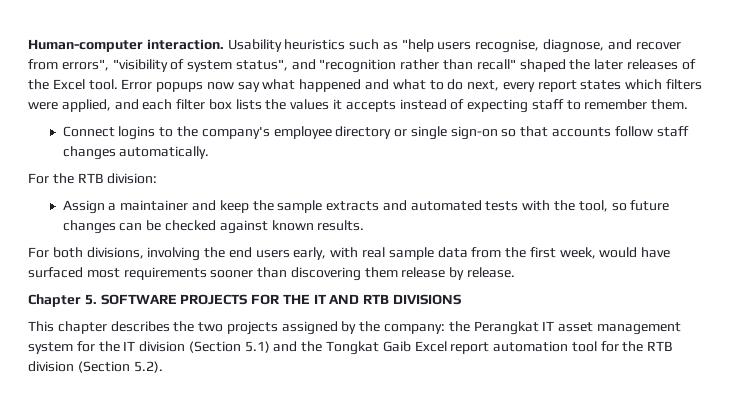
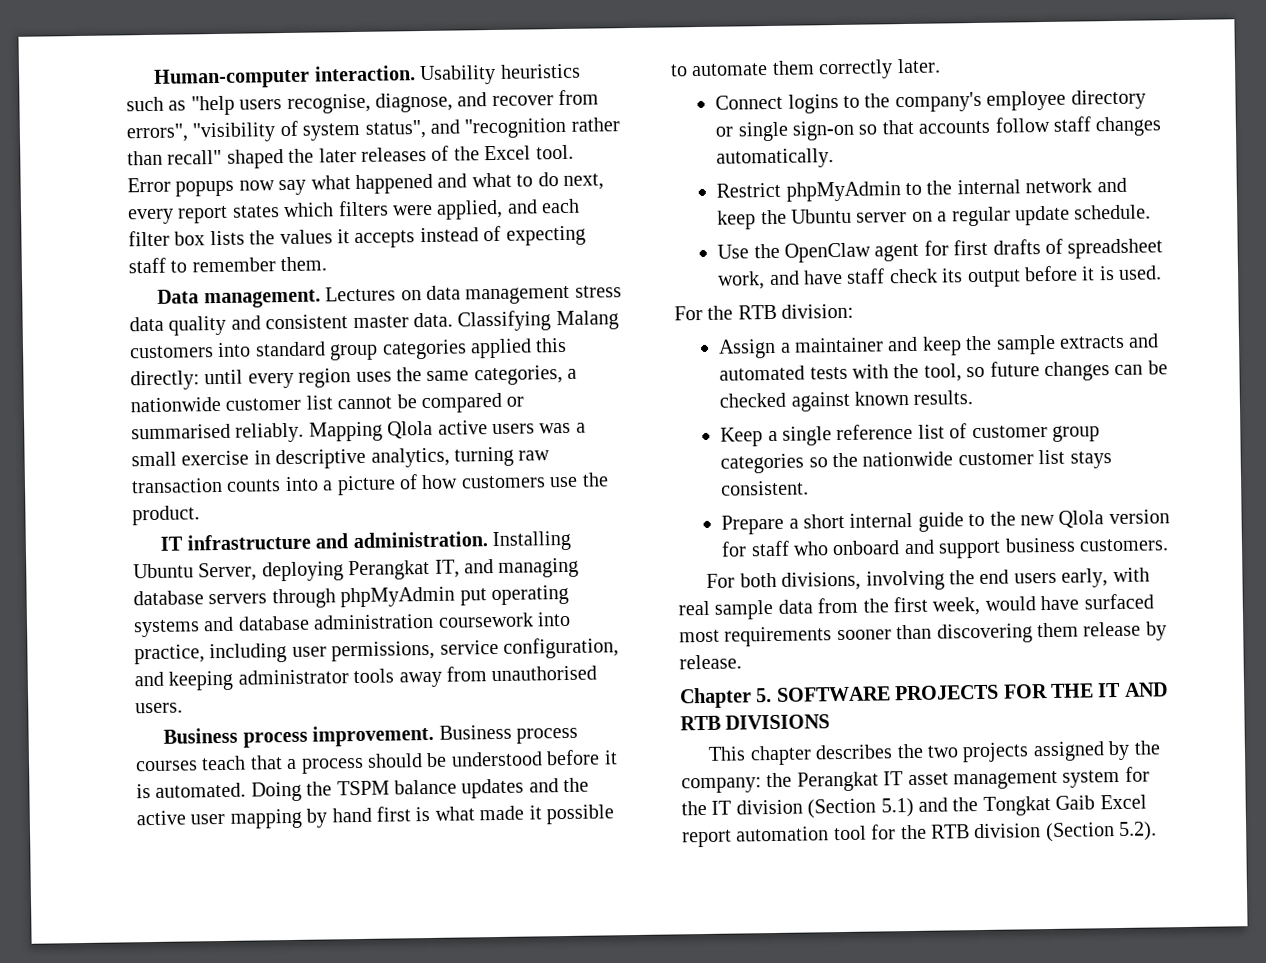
(689, 104) none -> [157,285,622,309] [129,310,619,336] [129,337,568,361] [130,365,578,391] [130,392,525,414] [131,420,586,443] [131,446,551,470] [131,472,609,496] [132,505,200,526] [160,530,572,552] [133,557,580,582] [133,584,569,609] [133,611,571,638] [134,637,619,665] [134,665,598,691] [135,702,183,714] [163,724,579,748] [135,749,618,774] [136,777,590,802] [136,804,614,829] [670,58,941,80] // Data management. Lectures on data management stress data quality and consistent master data. Classifying Malang customers into standard group categories applied this directly: until every region uses the same categories, a nationwide customer list cannot be compared or summarised reliably. Mapping Qlola active users was a small exercise in descriptive analytics, turning raw transaction counts into a picture of how customers use the product. // IT infrastructure and administration. Installing Ubuntu Server, deploying Perangkat IT, and managing database servers through phpMyAdmin put operating systems and database administration coursework into practice, including user permissions, service configuration, and keeping administrator tools away from unauthorised users. // Business process improvement. Business process courses teach that a process should be understood before it is automated. Doing the TSPM balance updates and the active user mapping by hand first is what made it possible to automate them correctly later.
(210, 152) none -> [716,177,1127,202] [717,204,1152,230] [717,238,1164,263] [717,265,1163,290] // Restrict phpMyAdmin to the internal network and keep the Ubuntu server on a regular update schedule. // Use the OpenClaw agent for first drafts of spreadsheet work, and have staff check its output before it is used.
(365, 225) none -> [720,423,1100,447] [720,449,1112,474] [721,480,810,496] [721,509,1170,535] [721,537,1169,559] // Keep a single reference list of customer group categories so the nationwide customer list stays consistent. // Prepare a short internal guide to the new Qlola version for staff who onboard and support business customers.

